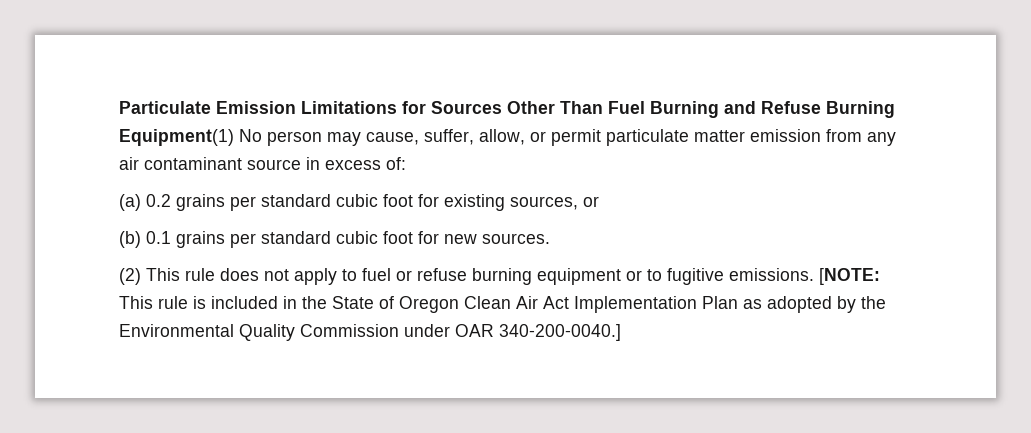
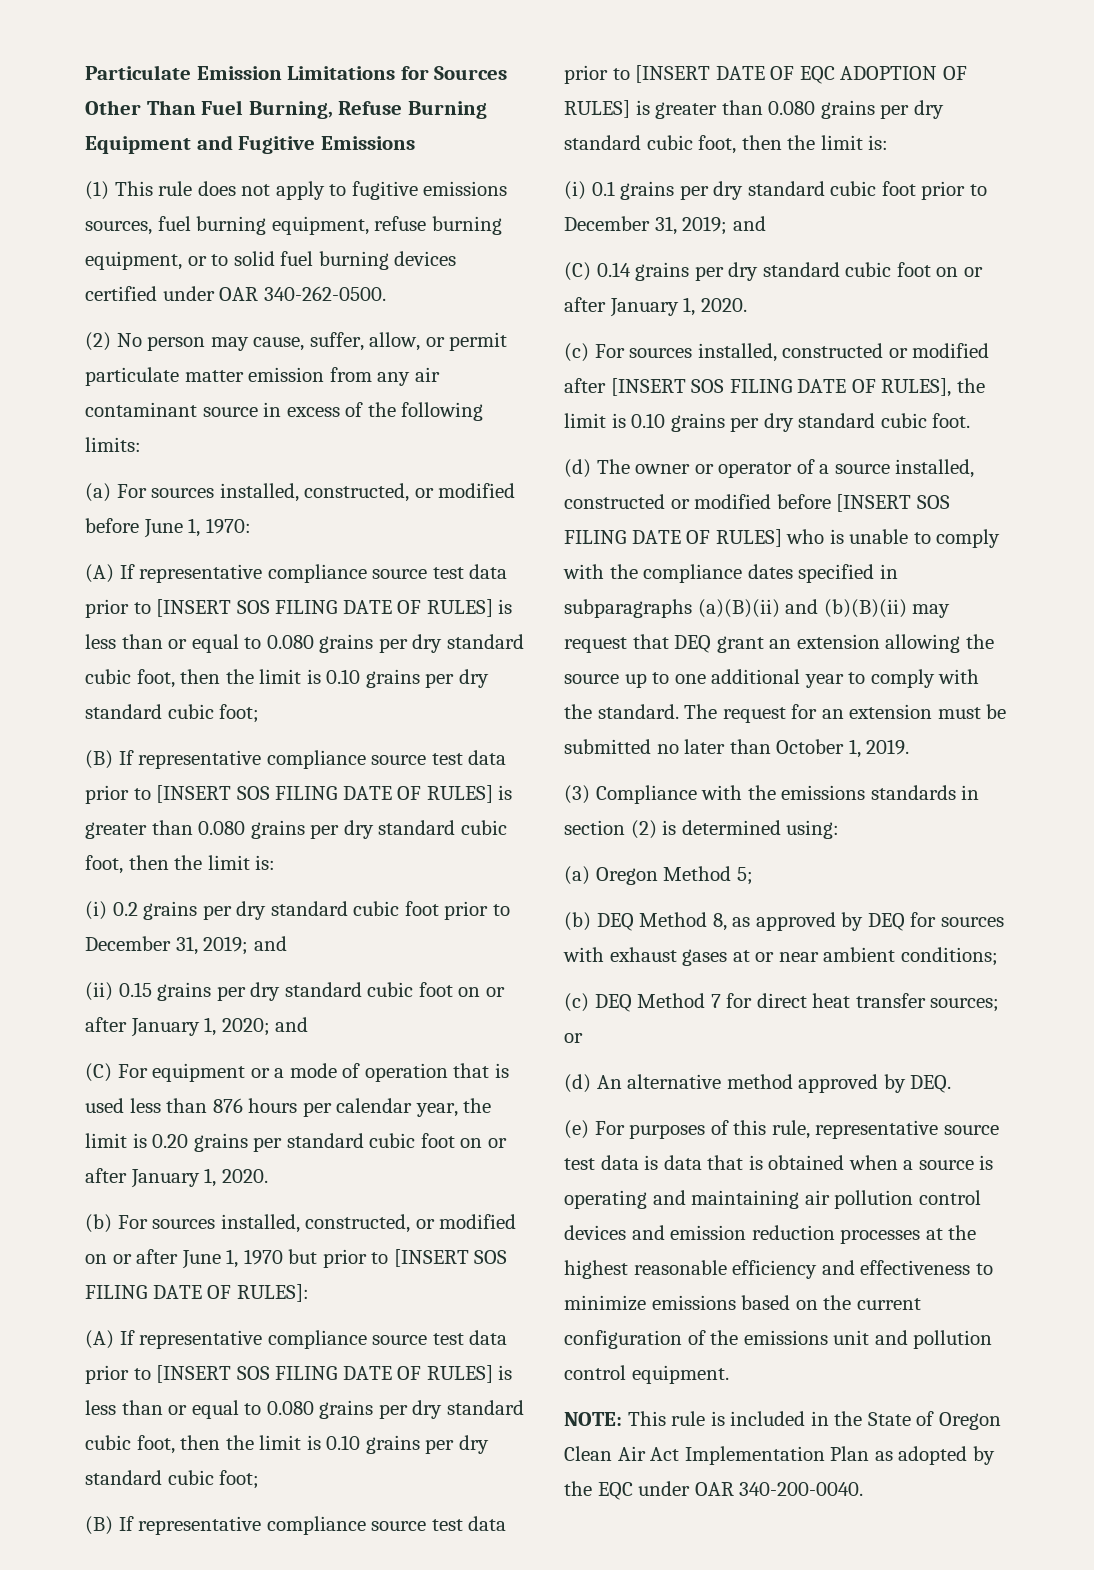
[650,101,895,118] [119,129,234,146] Burning and Refuse Burning Equipment(1) -> [248,101,487,119] [85,135,415,154] [85,181,508,200] [85,216,502,235] [85,251,457,270] [85,286,386,301] [85,332,111,351] Burning, Refuse Burning Equipment and Fugitive Emissions // (1) This rule does not apply to fugitive emissions sources, fuel burning equipment, refuse burning equipment, or to solid fuel burning devices certified under OAR 340-262-0500. // (2)
[386,157,406,170] [119,194,599,211] [119,231,141,248] of: // (a) 0.2 grains per standard cubic foot for existing sources, or // (b) -> [345,402,484,421] [85,437,141,452] [85,483,516,502] [85,518,251,538] [85,564,508,583] [85,599,513,618] [85,634,524,653] [85,669,489,688] [85,704,260,723] [85,750,507,769] [85,785,513,804] [85,820,507,839] [85,855,276,874] [85,901,510,920] [85,936,287,955] [85,982,505,1001] [85,1017,309,1037] [85,1063,509,1082] [85,1098,492,1117] [85,1133,507,1152] [85,1168,268,1188] [85,1214,517,1233] [85,1249,508,1269] [85,1284,309,1302] [85,1330,508,1349] [85,1365,513,1384] [85,1400,524,1419] [85,1435,489,1454] [85,1470,260,1489] [85,1516,507,1535] [564,65,967,84] [564,100,944,119] [564,135,889,154] [564,181,586,200] of the following limits: // (a) For sources installed, constructed, or modified before June 1, 1970: // (A) If representative compliance source test data prior to [INSERT SOS FILING DATE OF RULES] is less than or equal to 0.080 grains per dry standard cubic foot, then the limit is 0.10 grains per dry standard cubic foot; // (B) If representative compliance source test data prior to [INSERT SOS FILING DATE OF RULES] is greater than 0.080 grains per dry standard cubic foot, then the limit is: // (i) 0.2 grains per dry standard cubic foot prior to December 31, 2019; and // (ii) 0.15 grains per dry standard cubic foot on or after January 1, 2020; and // (C) For equipment or a mode of operation that is used less than 876 hours per calendar year, the limit is 0.20 grains per standard cubic foot on or after January 1, 2020. // (b) For sources installed, constructed, or modified on or after June 1, 1970 but prior to [INSERT SOS FILING DATE OF RULES]: // (A) If representative compliance source test data prior to [INSERT SOS FILING DATE OF RULES] is less than or equal to 0.080 grains per dry standard cubic foot, then the limit is 0.10 grains per dry standard cubic foot; // (B) If representative compliance source test data prior to [INSERT DATE OF EQC ADOPTION OF RULES] is greater than 0.080 grains per dry standard cubic foot, then the limit is: // (i)
[261,231,550,244] [119,268,880,285] standard cubic foot for new sources. // (2) This rule does not apply to fuel or refuse burning equipment or to fugitive emissions. [NOTE: -> [713,181,987,200] [564,216,766,235] [564,262,983,281] [564,297,747,317] [564,343,990,362] [564,378,985,397] [564,413,971,432] [564,459,975,478] [564,494,950,512] [564,529,1001,548] [563,564,898,583] [564,599,951,618] [564,634,994,653] [564,669,980,688] [564,704,1007,723] [564,739,910,758] [564,785,980,804] [564,820,840,839] [564,866,753,885] [564,912,1004,931] [563,947,998,966] [564,993,1000,1012] [564,1033,583,1043] [564,1074,952,1093] [564,1120,999,1139] [564,1155,994,1170] [564,1190,981,1209] [564,1225,977,1244] [564,1260,993,1279] [564,1295,921,1311] [564,1330,993,1349] [564,1365,729,1384] [564,1412,622,1426] dry standard cubic foot prior to December 31, 2019; and // (C) 0.14 grains per dry standard cubic foot on or after January 1, 2020. // (c) For sources installed, constructed or modified after [INSERT SOS FILING DATE OF RULES], the limit is 0.10 grains per dry standard cubic foot. // (d) The owner or operator of a source installed, constructed or modified before [INSERT SOS FILING DATE OF RULES] who is unable to comply with the compliance dates specified in subparagraphs (a)(B)(ii) and (b)(B)(ii) may request that DEQ grant an extension allowing the source up to one additional year to comply with the standard. The request for an extension must be submitted no later than October 1, 2019. // (3) Compliance with the emissions standards in section (2) is determined using: // (a) Oregon Method 5; // (b) DEQ Method 8, as approved by DEQ for sources with exhaust gases at or near ambient conditions; // (c) DEQ Method 7 for direct heat transfer sources; or // (d) An alternative method approved by DEQ. // (e) For purposes of this rule, representative source test data is data that is obtained when a source is operating and maintaining air pollution control devices and emission reduction processes at the highest reasonable efficiency and effectiveness to minimize emissions based on the current configuration of the emissions unit and pollution control equipment. // NOTE:
[119,324,621,341] Environmental Quality Commission under OAR 340-200-0040.] -> [597,1481,864,1500] EQC under OAR 340-200-0040.

